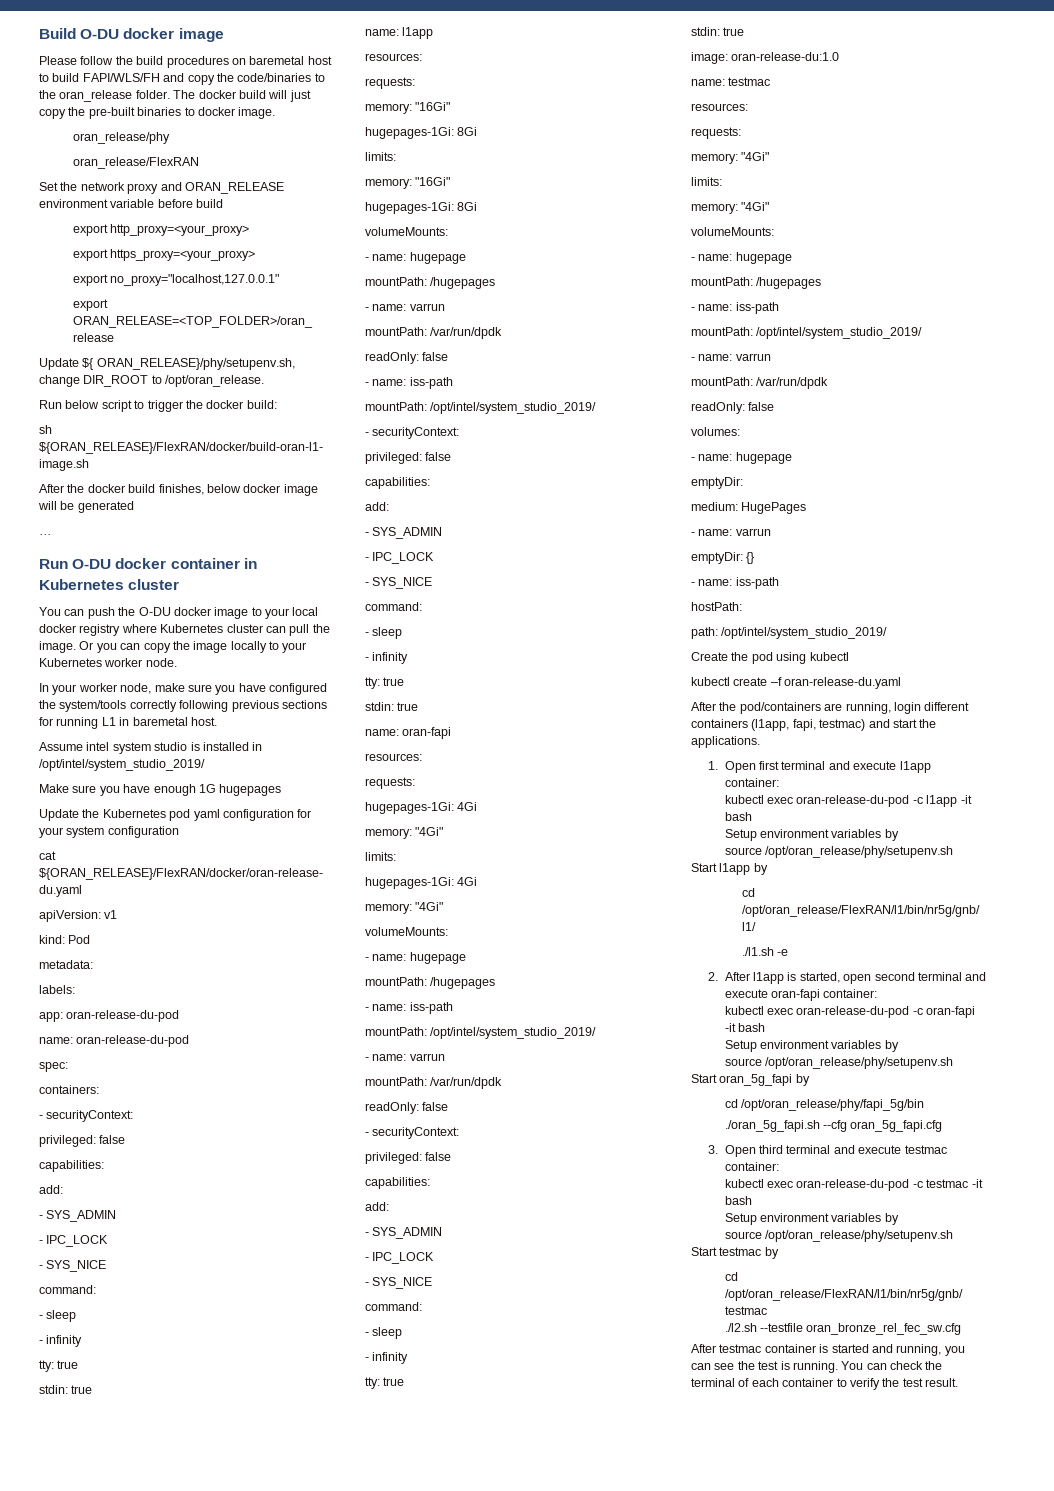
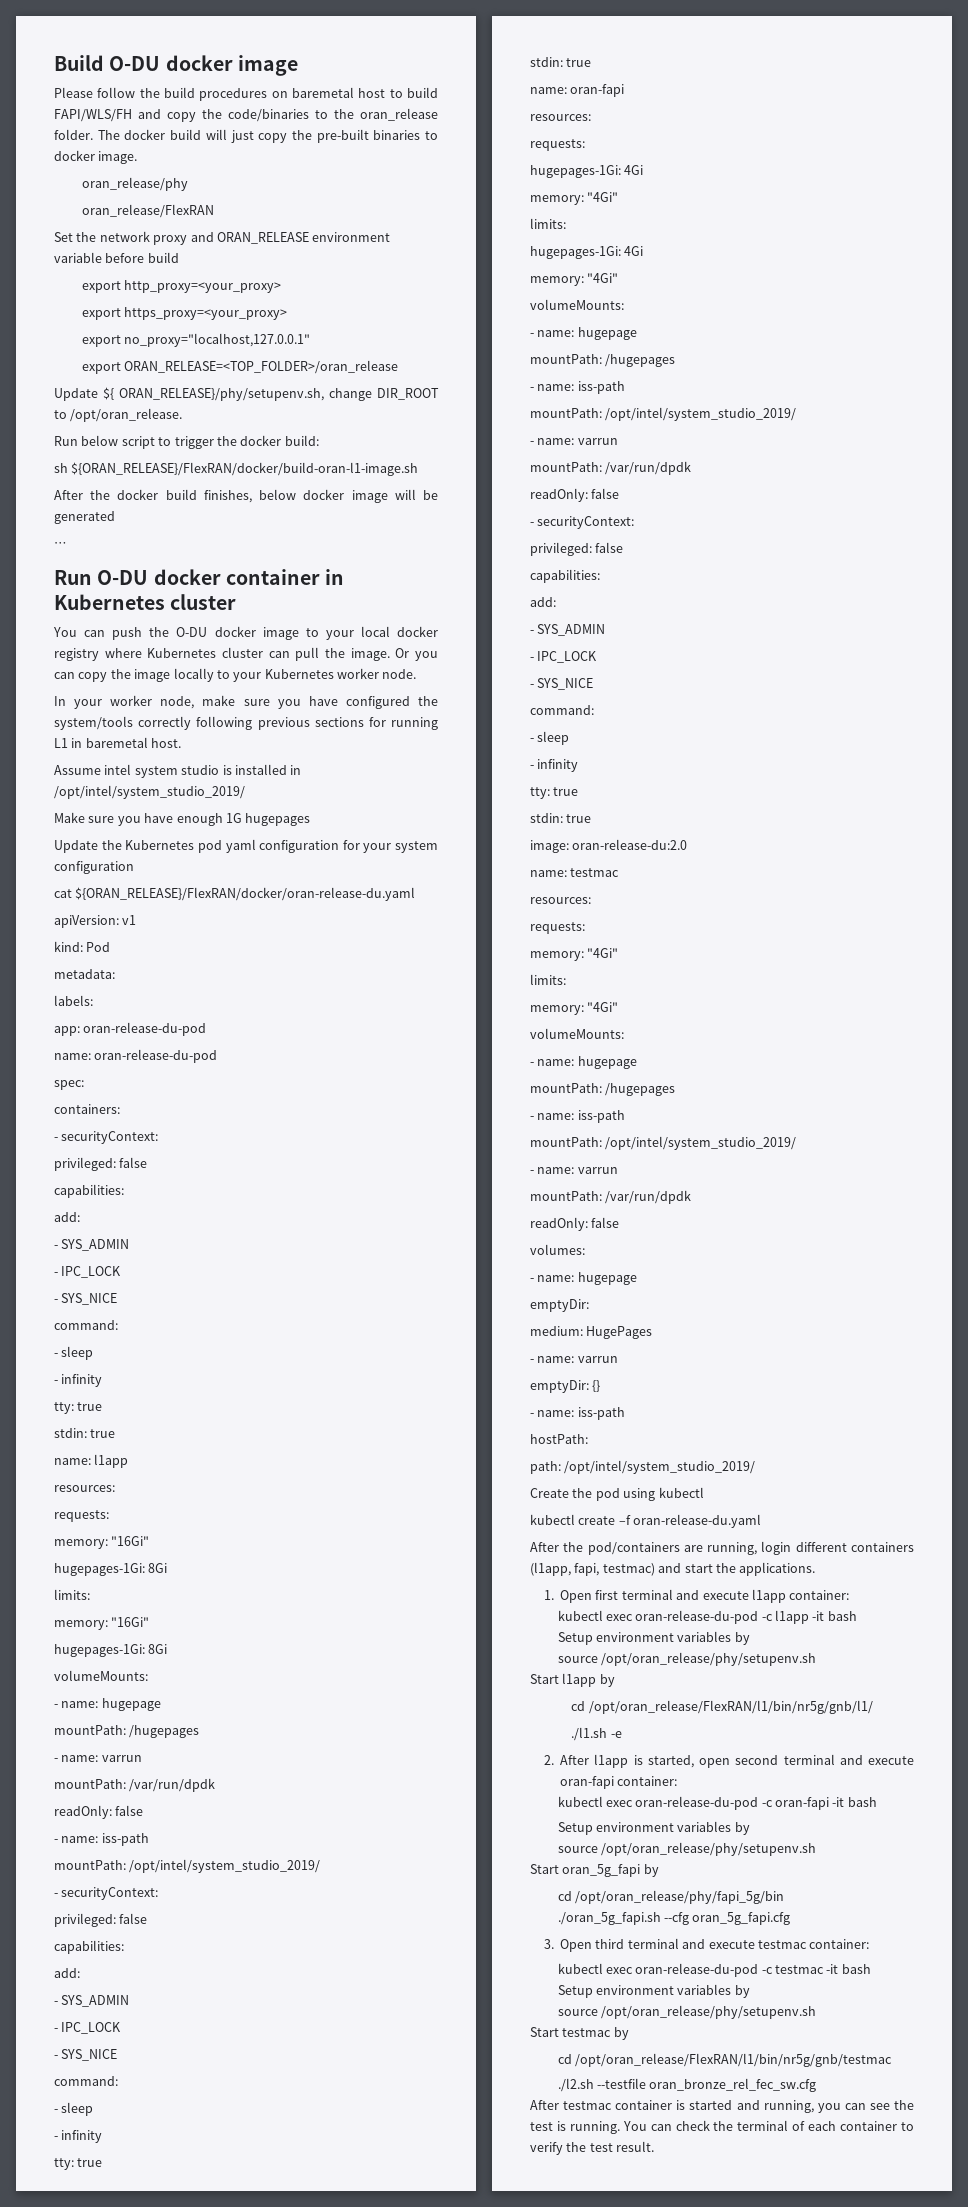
[731,52,840,61] oran-release-du:1.0 -> [572,839,688,850] oran-release-du:2.0

